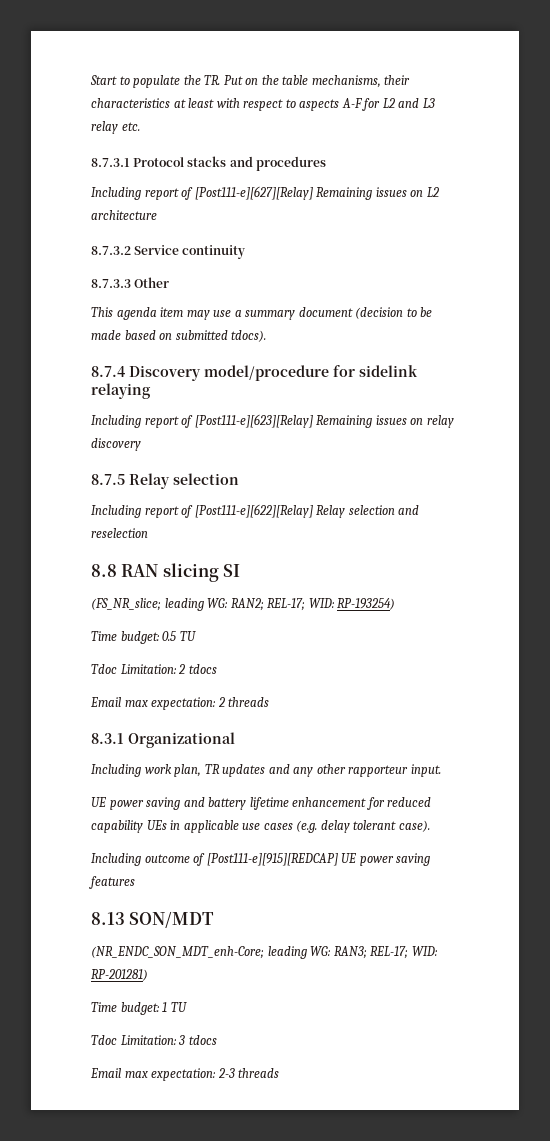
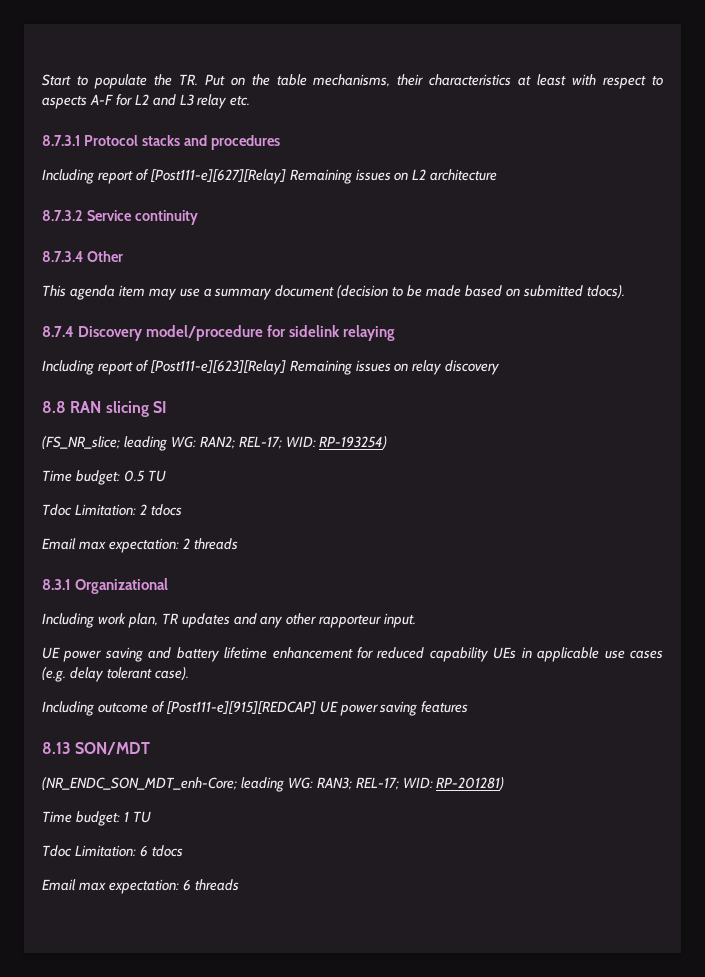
[91,279,131,288] 8.7.3.3 -> [42,251,83,262] 8.7.3.4
[91,473,239,489] [91,504,420,518] [91,528,148,538] // 8.7.5 Relay selection // Including report of [Post111-e][622][Relay] Relay selection and reselection -> (501, 367) none
[178,1035,217,1045] [90,1068,235,1081] 3 tdocs // Email max expectation: 2-3 -> [139,845,183,857] [42,879,191,894] 6 tdocs // Email max expectation: 6

